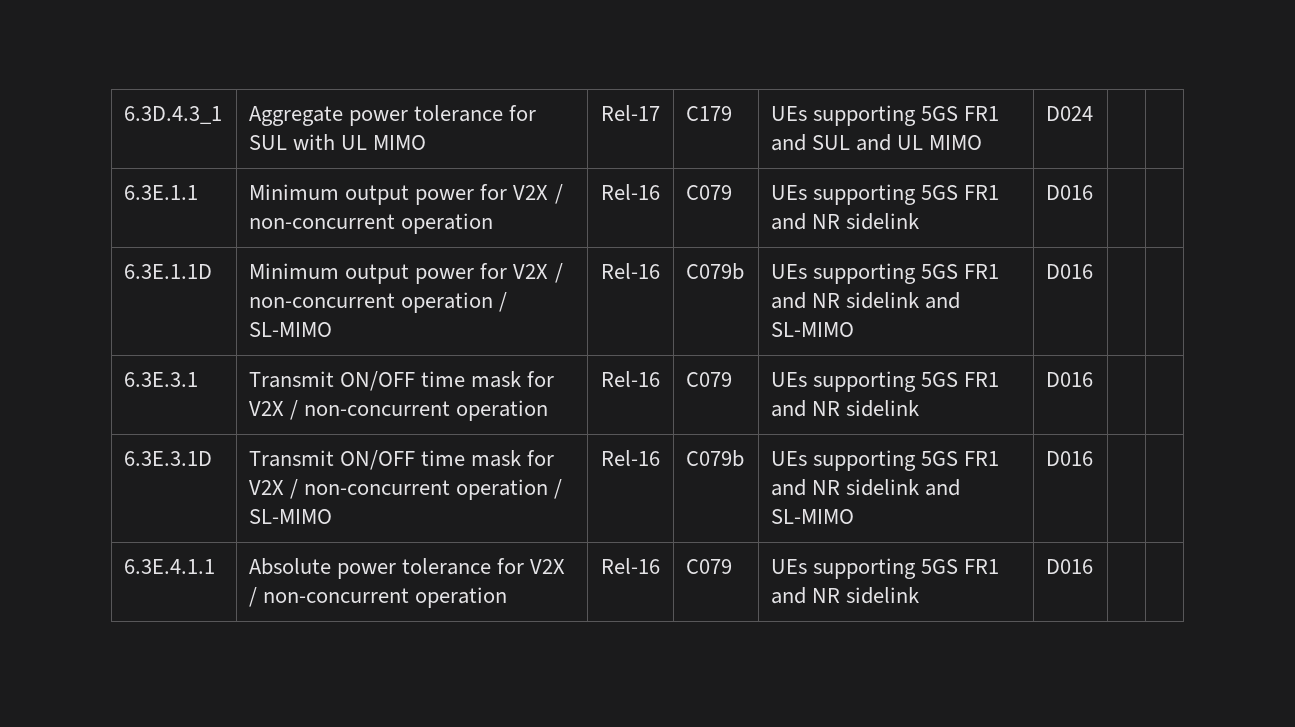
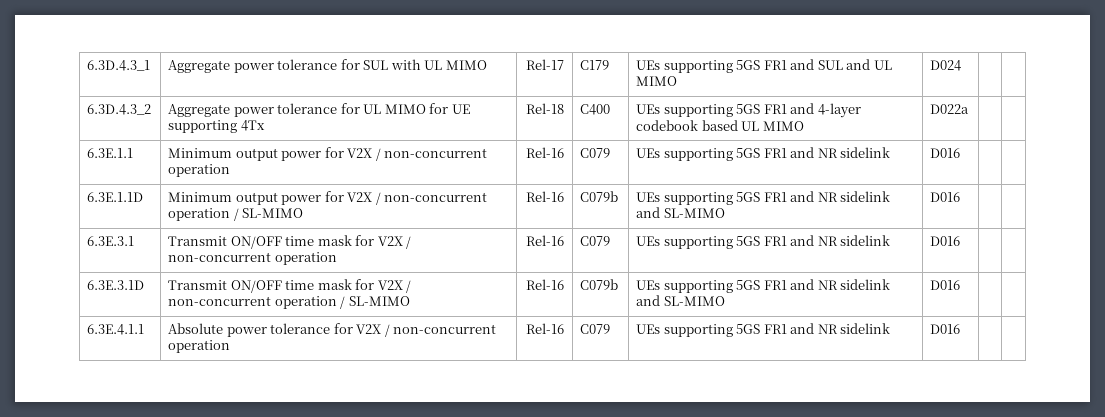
(1094, 113) none -> [87,104,152,115] [168,103,470,117] [168,120,265,133] [525,103,564,114] [580,104,611,115] [636,103,861,118] [636,120,804,131] [930,104,970,114] // 6.3D.4.3_2 | Aggregate power tolerance for UL MIMO for UE supporting 4Tx | Rel-18 | C400 | UEs supporting 5GS FR1 and 4-layer codebook based UL MIMO | D022a | |

